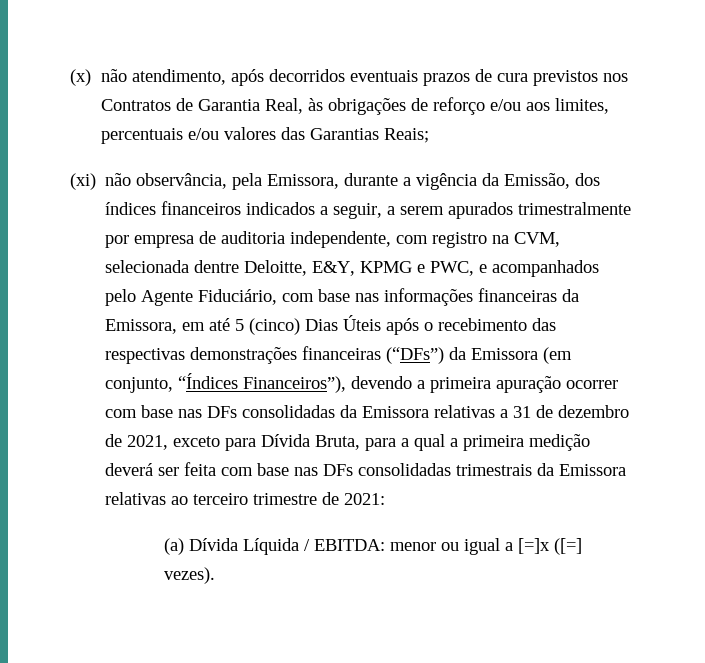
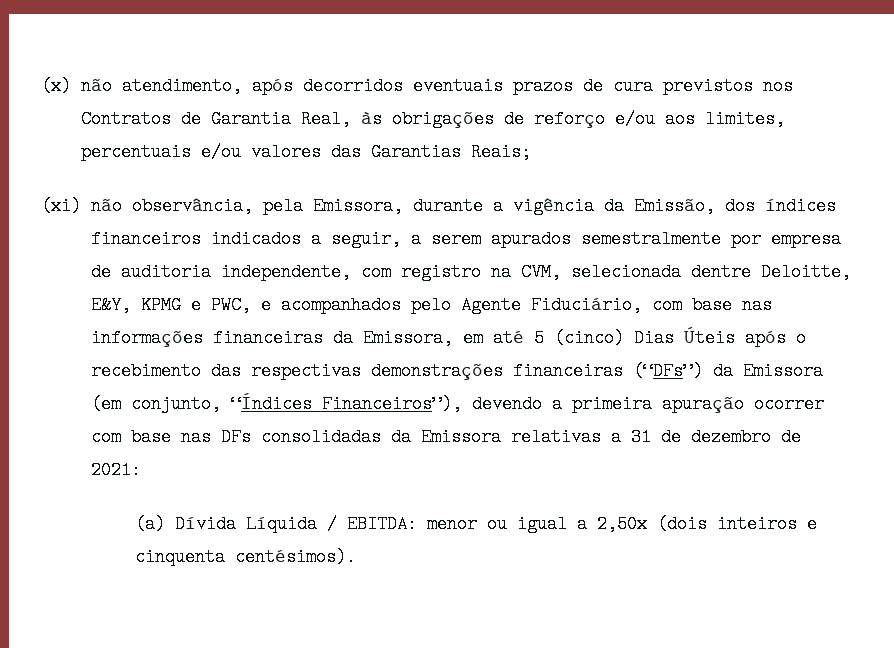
[518,202,632,215] trimestralmente -> [580,230,721,248] semestralmente
[127,434,591,451] [105,462,627,476] [105,492,340,505] 2021, exceto para Dívida Bruta, para a qual a primeira medição deverá ser feita com base nas DFs consolidadas trimestrais da Emissora relativas ao terceiro trimestre de -> (801, 437) none
[518,538,583,555] [164,567,216,584] [=]x ([=] vezes). -> [597,515,818,533] [135,548,357,566] 2,50x (dois inteiros e cinquenta centésimos).

